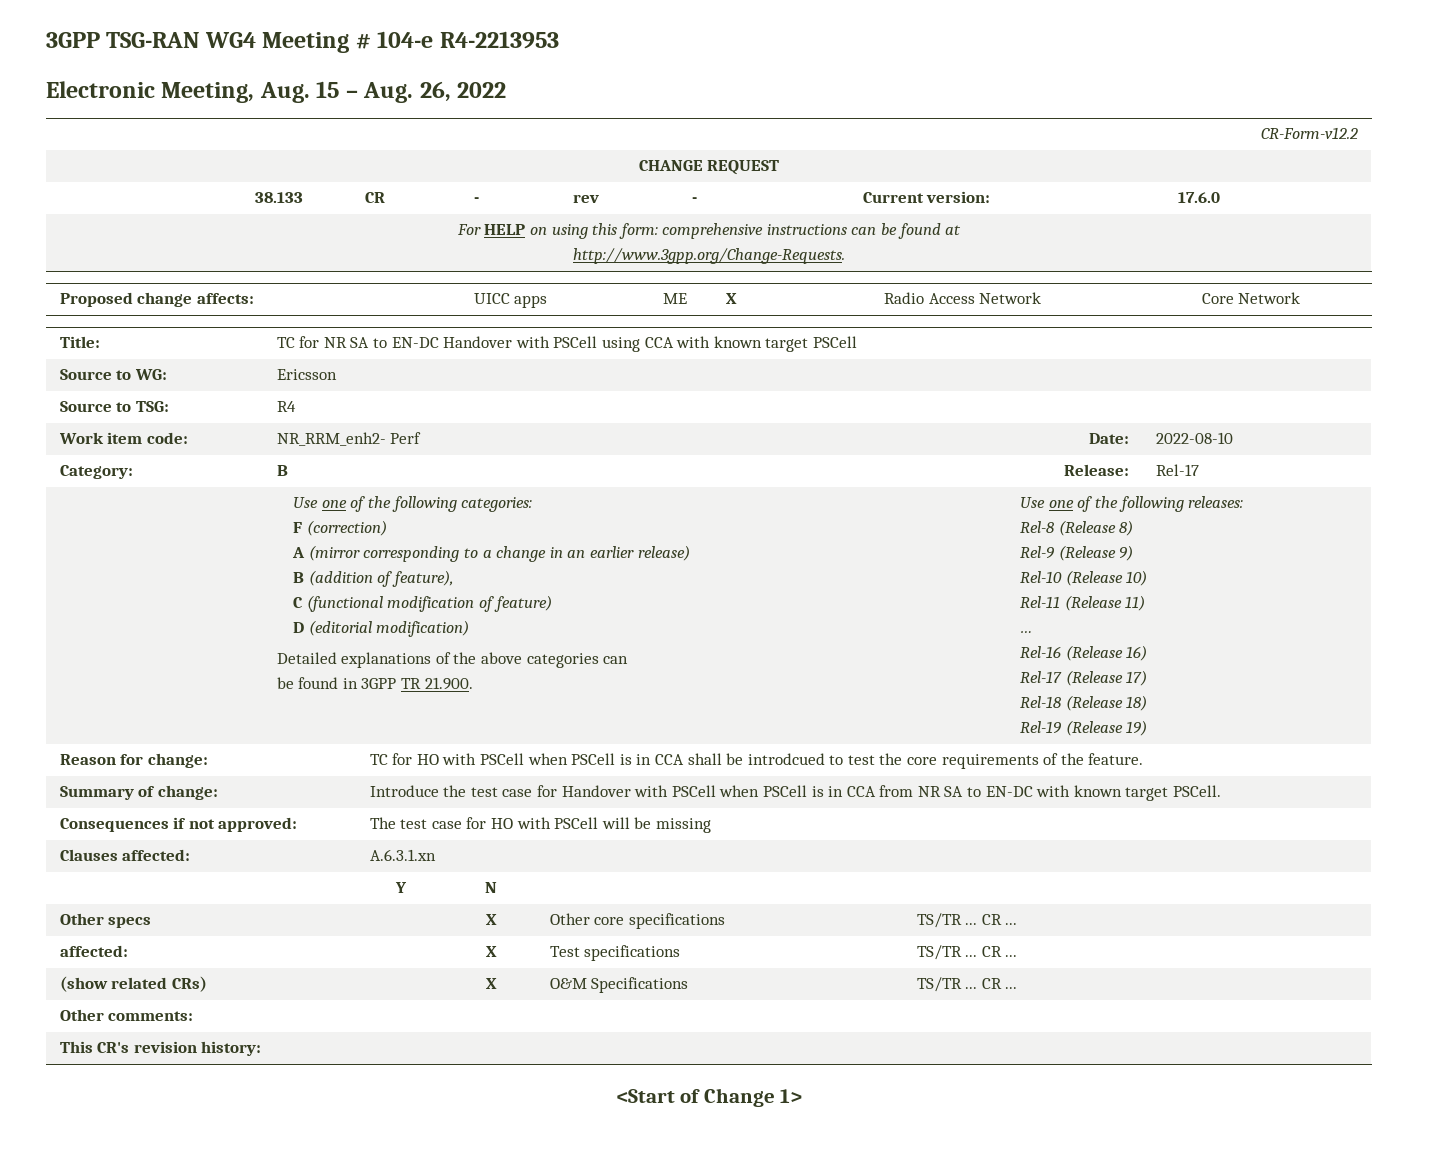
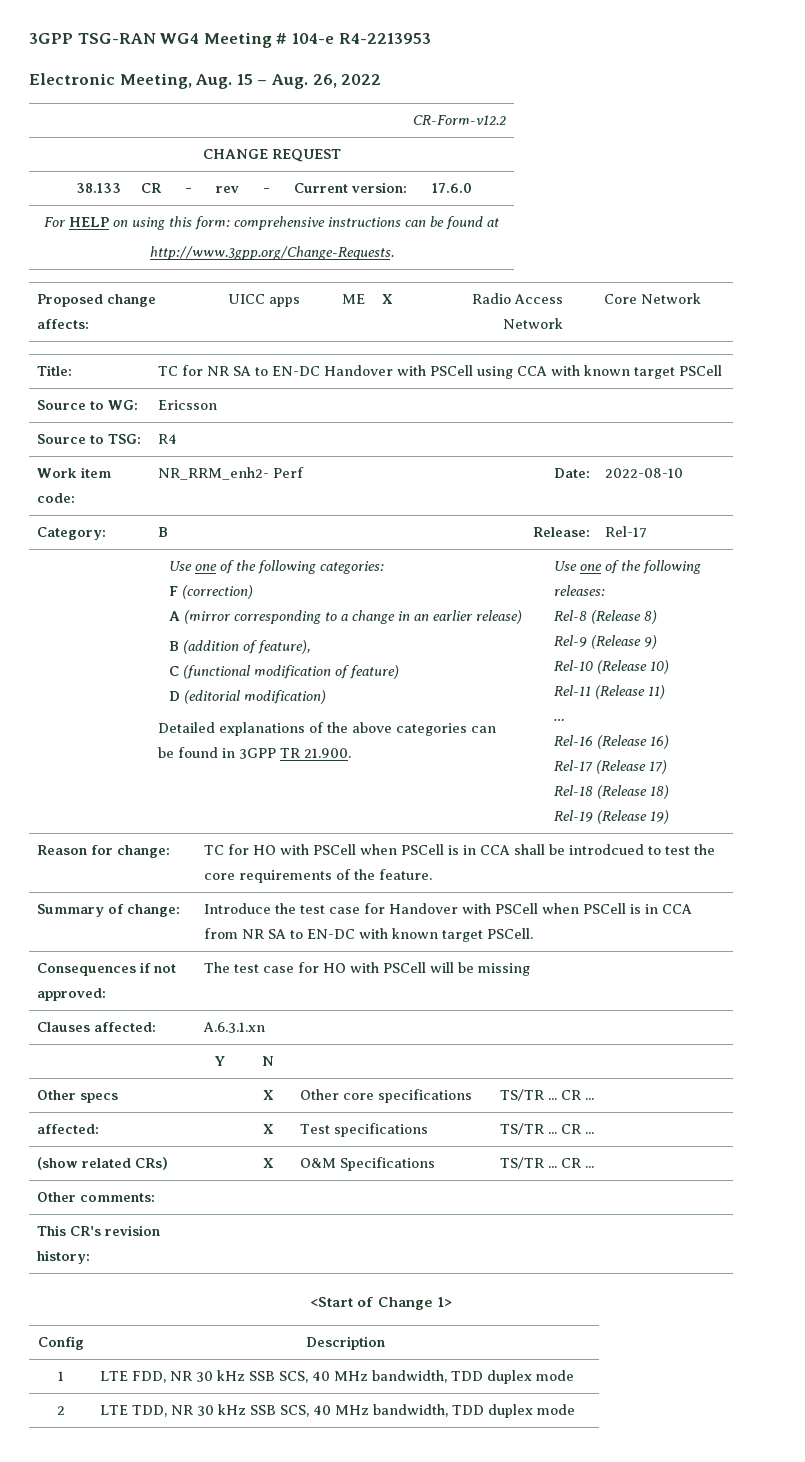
(803, 1096) none -> [38,1336,84,1350] [306,1336,385,1350] [58,1371,64,1381] [100,1370,575,1384] [57,1406,65,1415] [100,1404,576,1418] // Config | Description // 1 | LTE FDD, NR 30 kHz SSB SCS, 40 MHz bandwidth, TDD duplex mode // 2 | LTE TDD, NR 30 kHz SSB SCS, 40 MHz bandwidth, TDD duplex mode

